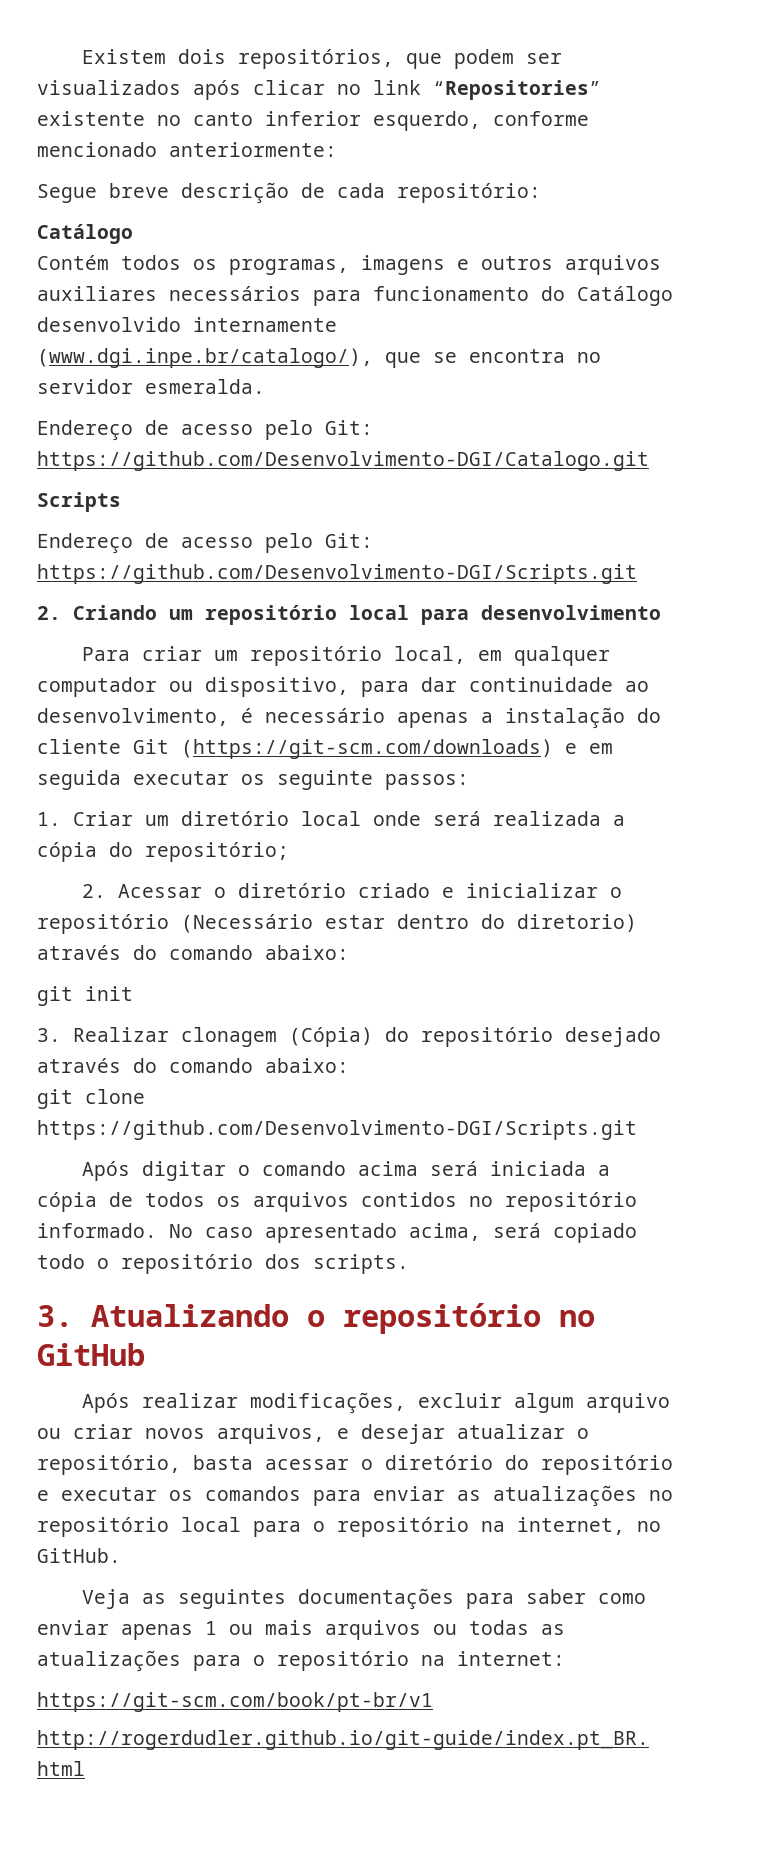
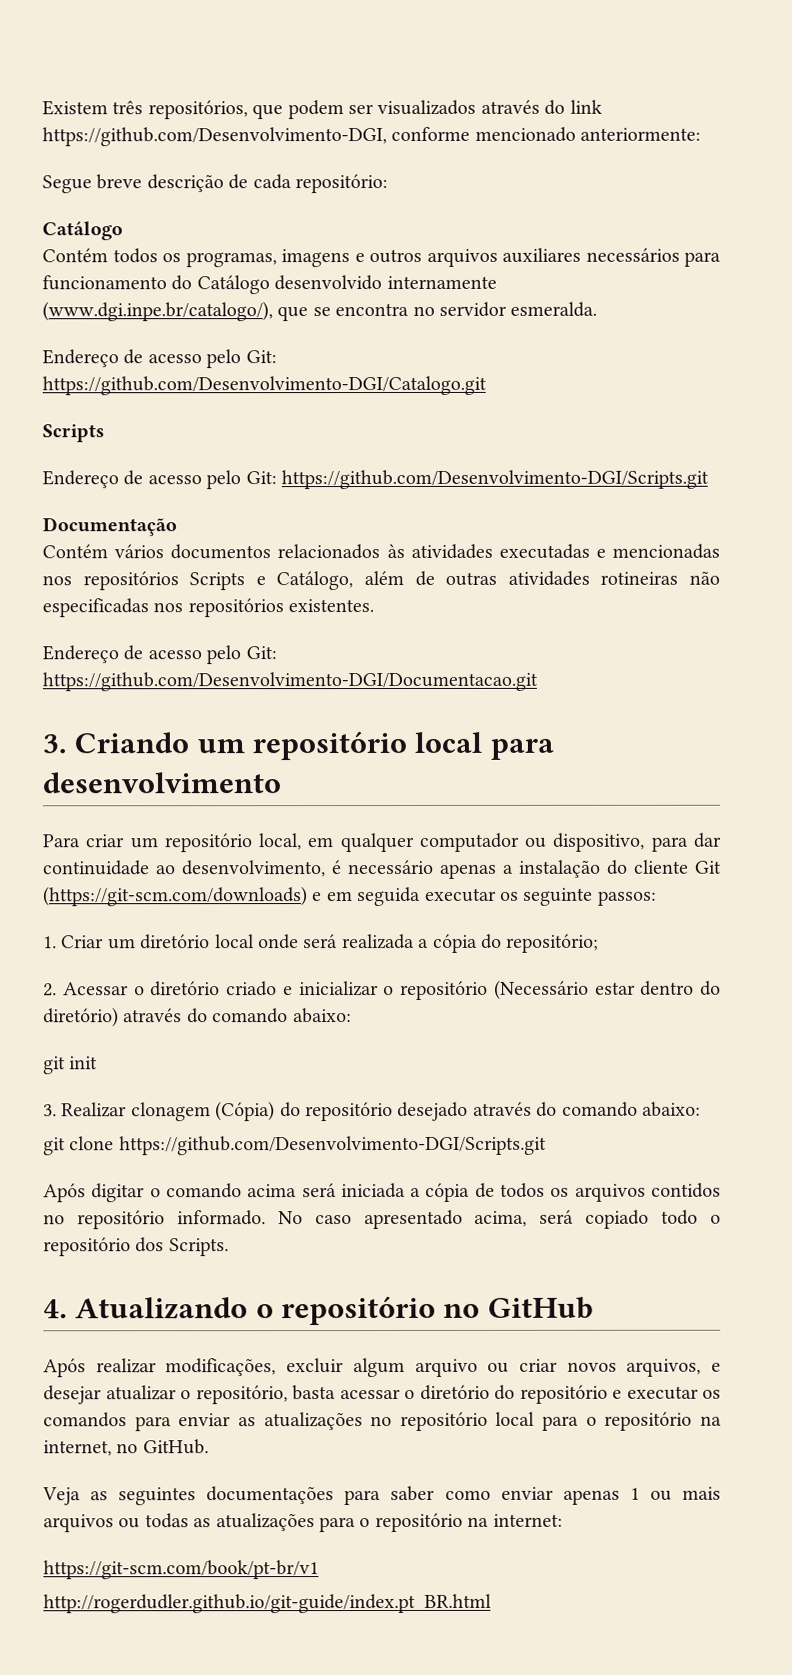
[177,49,226,64] dois -> [112,100,144,115] três
[193,80,601,100] [37,111,481,131] após clicar no link “Repositories” existente no canto inferior esquerdo, -> [480,99,603,115] [42,127,387,147] através do link https://github.com/Desenvolvimento-DGI,
[37,606,61,620] 2. -> [42,517,177,537] [42,543,720,560] [42,570,721,591] [42,598,375,618] [42,645,277,665] [42,671,538,692] [42,734,67,754] Documentação // Contém vários documentos relacionados às atividades executadas e mencionadas nos repositórios Scripts e Catálogo, além de outras atividades rotineiras não especificadas nos repositórios existentes. // Endereço de acesso pelo Git: https://github.com/Desenvolvimento-DGI/Documentacao.git // 3.
[517,914,637,932] diretorio) -> [43,1007,119,1028] diretório)
[313,1254,409,1274] [37,1305,73,1327] scripts. // 3. -> [168,1238,229,1257] [43,1299,68,1319] Scripts. // 4.

